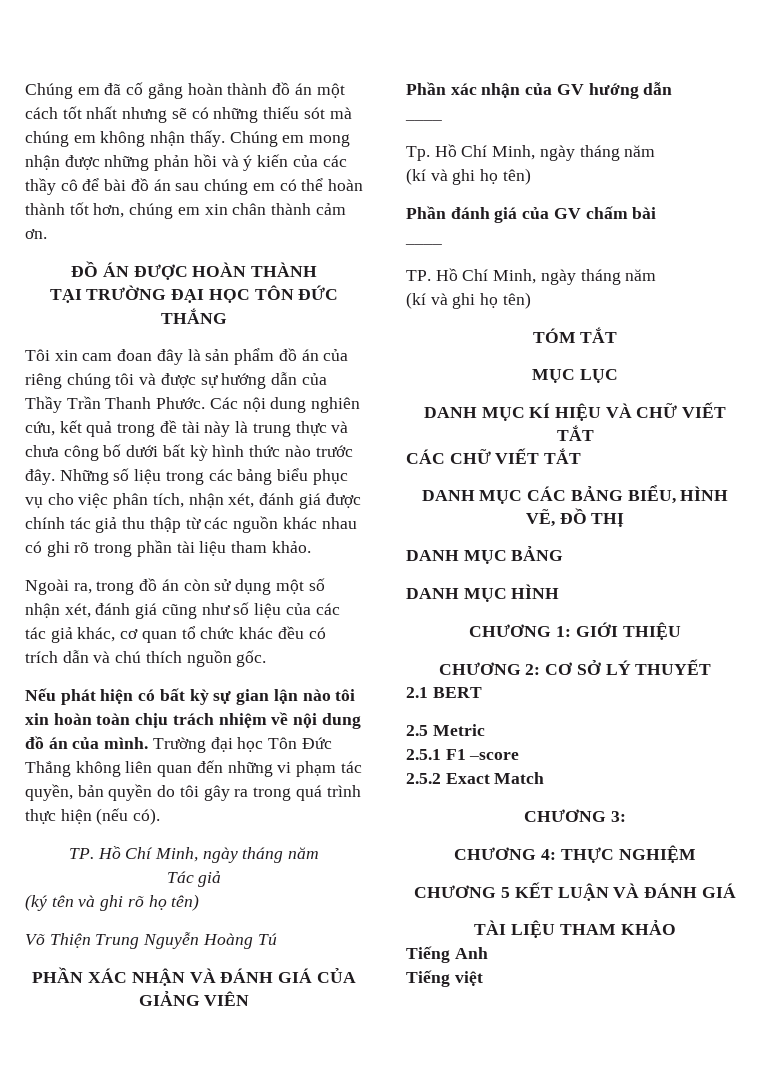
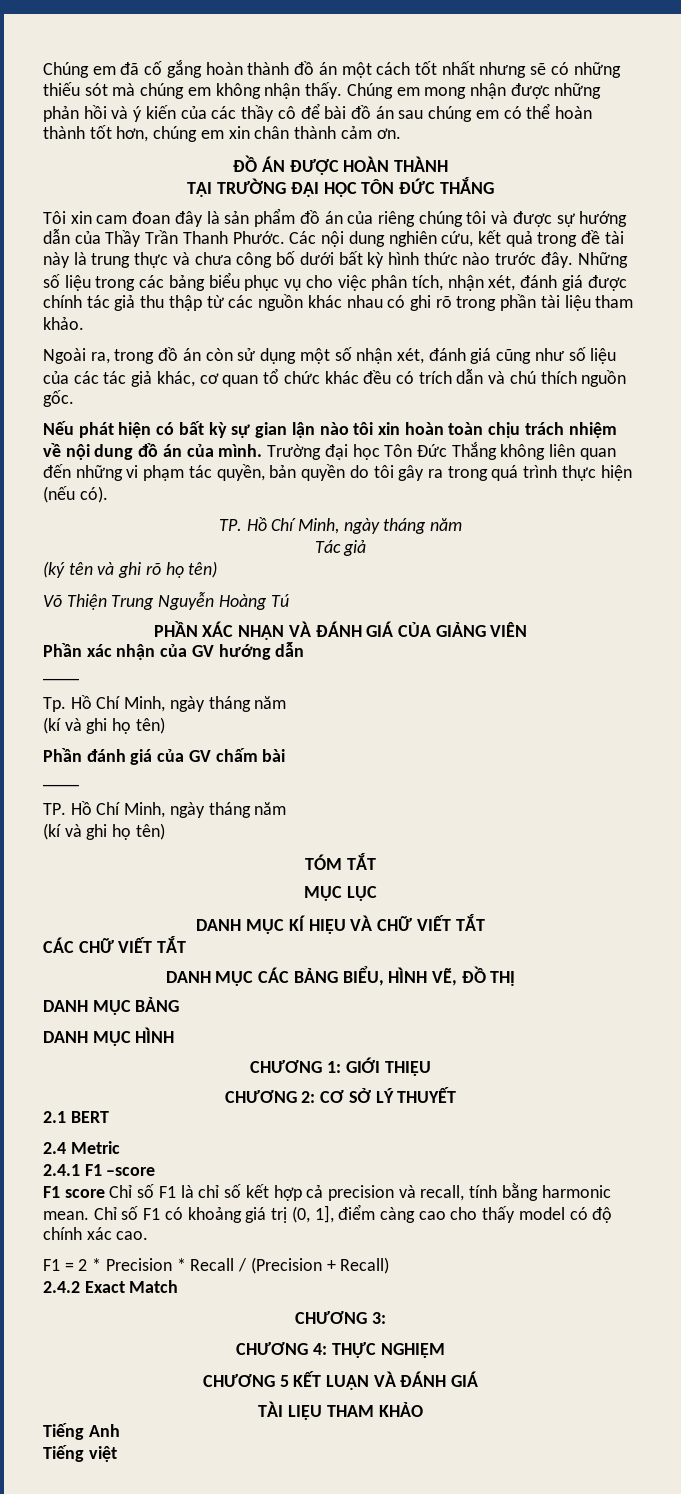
[406,725,428,736] 2.5 -> [43,1142,66,1154] 2.4
[406,749,441,760] 2.5.1 -> [43,1164,80,1176] 2.4.1
[406,773,441,784] 2.5.2 -> [43,1183,611,1201] [43,1204,613,1223] [43,1227,149,1240] [43,1257,390,1274] [43,1281,80,1293] F1 score Chỉ số F1 là chỉ số kết hợp cả precision và recall, tính bằng harmonic mean. Chỉ số F1 có khoảng giá trị (0, 1], điểm càng cao cho thấy model có độ chính xác cao. // F1 = 2 * Precision * Recall / (Precision + Recall) // 2.4.2

